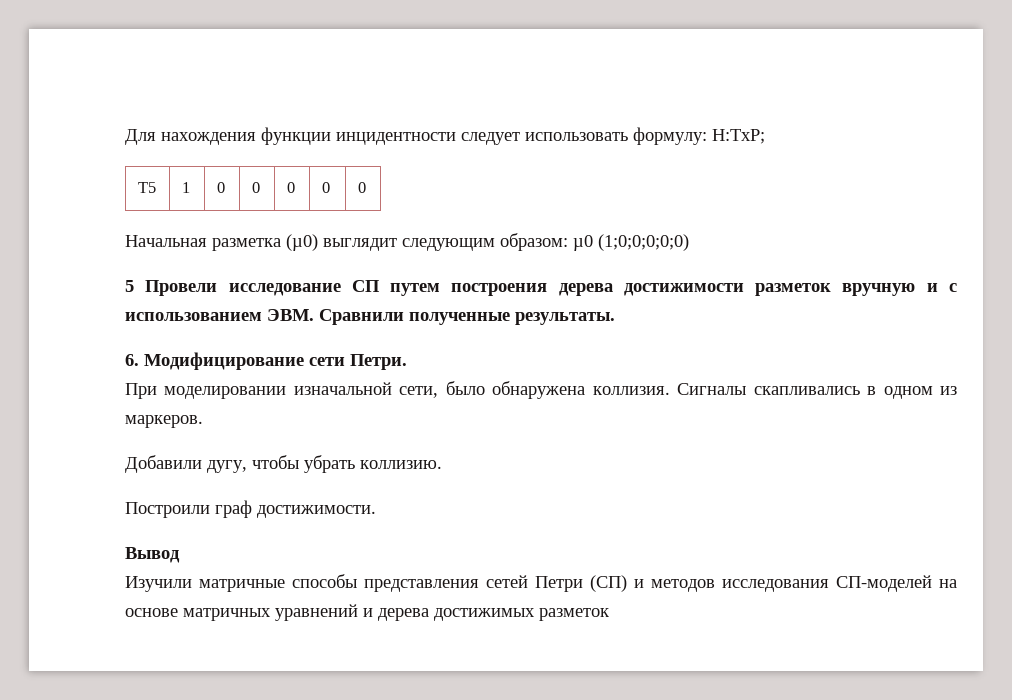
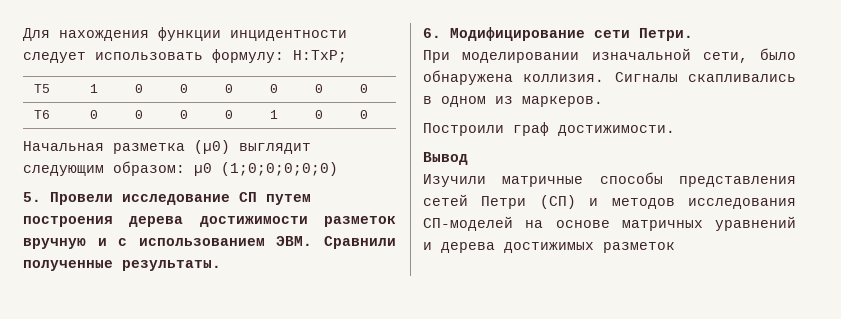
(366, 187) none -> [359,84,368,93] [33,110,50,119] [89,110,98,119] [134,110,143,119] [179,110,188,119] [224,110,233,119] [269,110,278,119] [314,110,323,119] [359,110,368,119] | 0 // T6 | 0 | 0 | 0 | 0 | 1 | 0 | 0
[125,280,134,292] 5 -> [23,192,41,202] 5.
[125,455,442,473] // Добавили дугу, чтобы убрать коллизию. -> (603, 101) none

